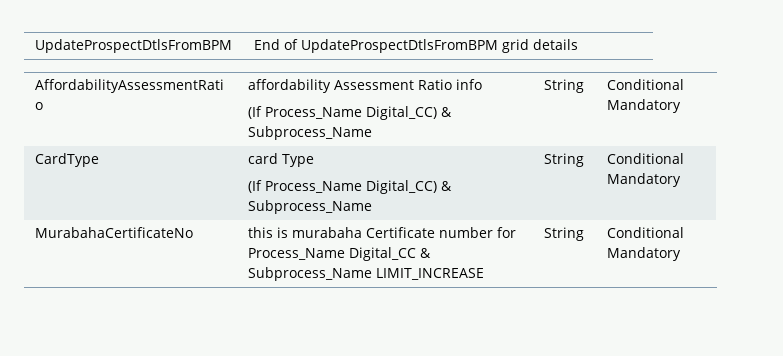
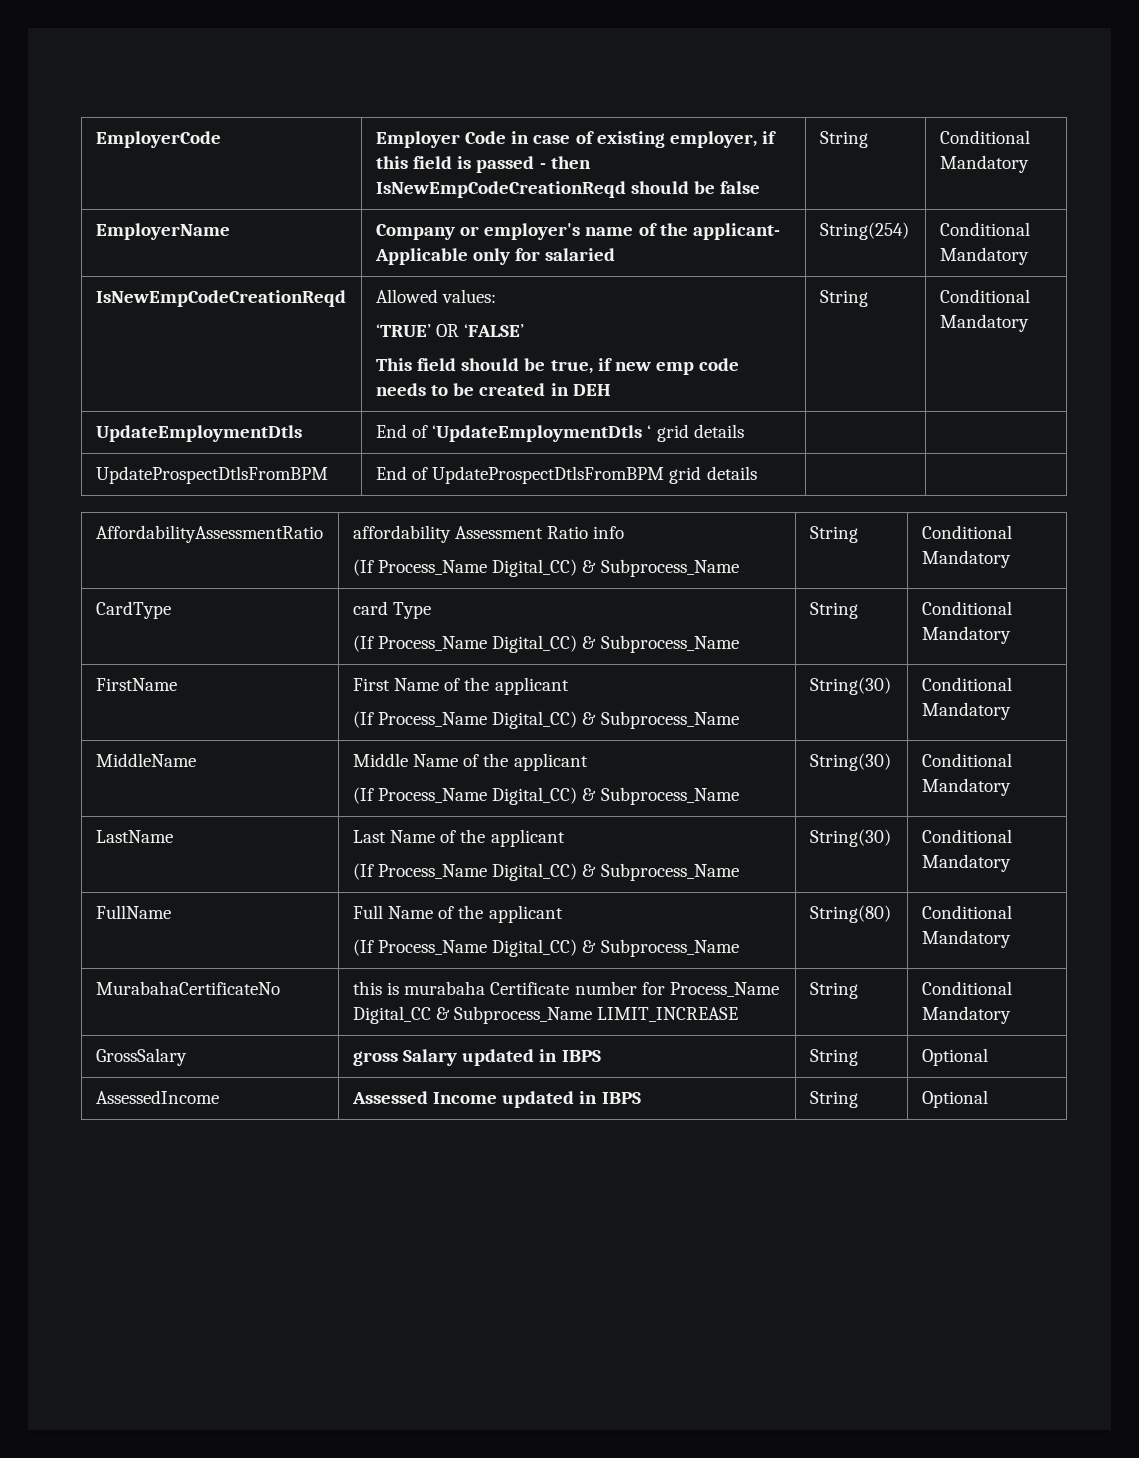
(34, 46) none -> [95,131,221,148] [375,131,776,148] [375,156,591,173] [375,181,761,198] [819,131,868,148] [939,130,1030,144] [939,155,1029,173] [95,223,230,240] [375,223,780,240] [374,248,616,265] [819,222,909,240] [939,222,1030,236] [939,247,1029,265] [95,290,346,307] [375,289,497,303] [375,324,525,337] [375,358,740,375] [375,383,611,396] [819,290,868,307] [939,289,1030,303] [939,314,1029,332] [95,425,302,442] [375,424,744,442] EmployerCode | Employer Code in case of existing employer, if this field is passed - then IsNewEmpCodeCreationReqd should be false | String | Conditional Mandatory // EmployerName | Company or employer's name of the applicant- Applicable only for salaried | String(254) | Conditional Mandatory // IsNewEmpCodeCreationReqd | Allowed values: // ‘TRUE’ OR ‘FALSE’ // This field should be true, if new emp code needs to be created in DEH | String | Conditional Mandatory // UpdateEmploymentDtls | End of ‘UpdateEmploymentDtls ‘ grid details | | //
(681, 180) none -> [95,678,177,691] [352,677,569,695] [352,711,739,729] [809,677,891,695] [921,677,1012,691] [921,702,1011,720] [95,753,196,767] [352,753,588,771] [352,787,739,805] [809,753,891,771] [921,753,1012,767] [921,778,1011,796] [95,830,173,843] [352,829,565,847] [352,863,739,881] [809,829,891,847] [921,829,1012,843] [921,854,1011,872] [95,905,171,919] [352,905,563,923] [352,939,739,957] [809,905,891,923] [921,905,1012,919] [921,930,1011,948] // FirstName | First Name of the applicant // (If Process_Name Digital_CC) & Subprocess_Name | String(30) | Conditional Mandatory // MiddleName | Middle Name of the applicant // (If Process_Name Digital_CC) & Subprocess_Name | String(30) | Conditional Mandatory // LastName | Last Name of the applicant // (If Process_Name Digital_CC) & Subprocess_Name | String(30) | Conditional Mandatory // FullName | Full Name of the applicant // (If Process_Name Digital_CC) & Subprocess_Name | String(80) | Conditional Mandatory
(681, 254) none -> [95,1048,187,1066] [352,1049,601,1066] [809,1049,858,1066] [921,1048,988,1066] [95,1090,219,1104] [351,1091,641,1108] [809,1091,858,1108] [921,1090,988,1108] // GrossSalary | gross Salary updated in IBPS | String | Optional // AssessedIncome | Assessed Income updated in IBPS | String | Optional

